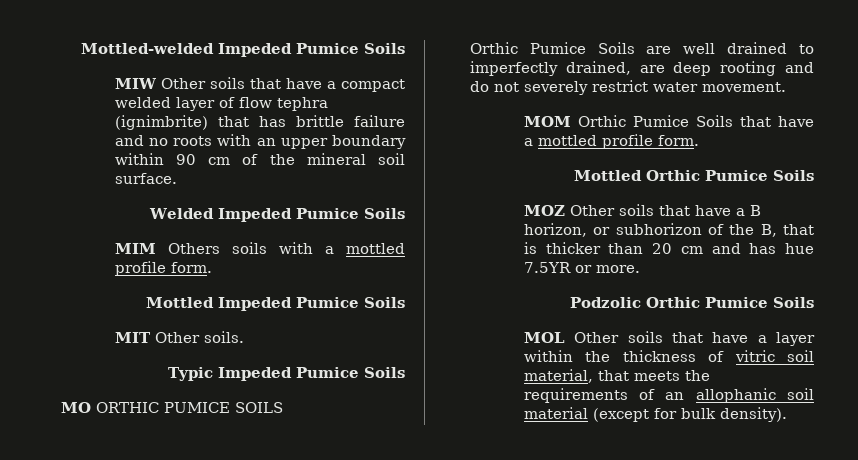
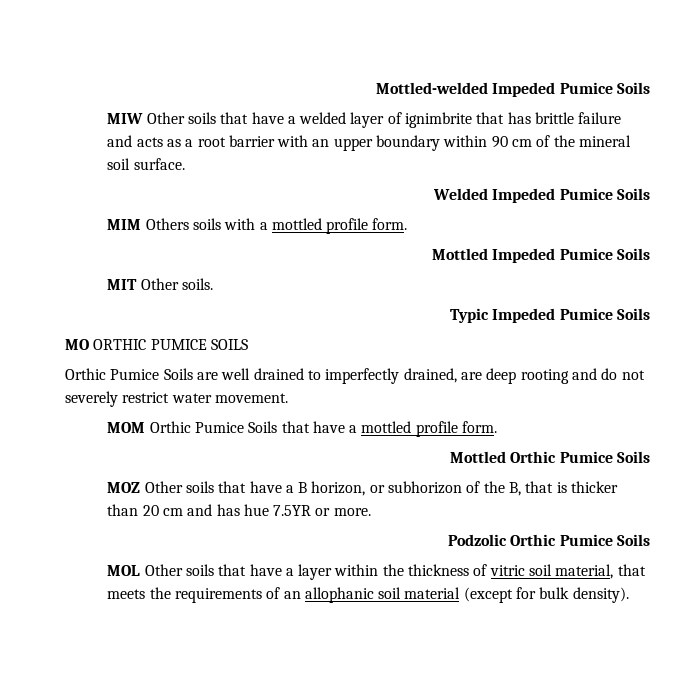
[341,79,405,92] compact -> (296, 120) none
[238,97,328,111] [114,115,208,130] flow tephra (ignimbrite) -> [405,112,473,128] ignimbrite
[149,136,213,146] no roots -> [136,135,275,147] acts as a root barrier

